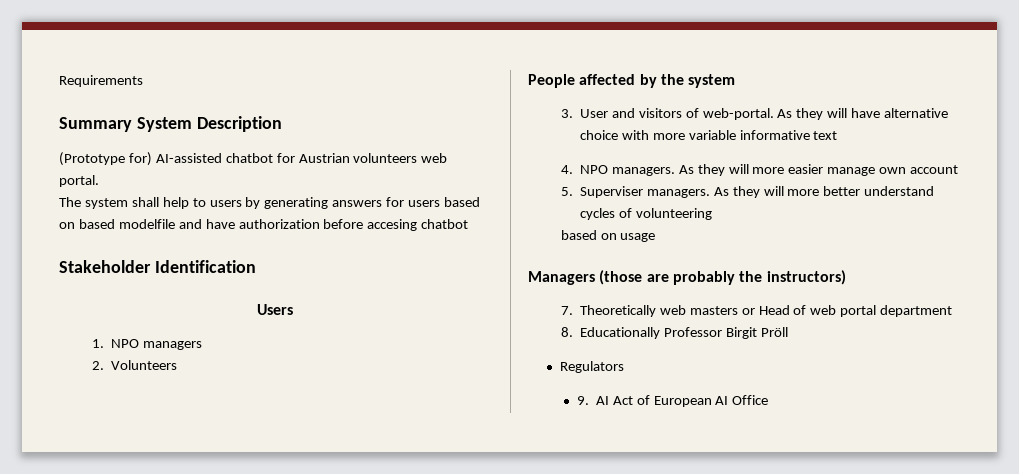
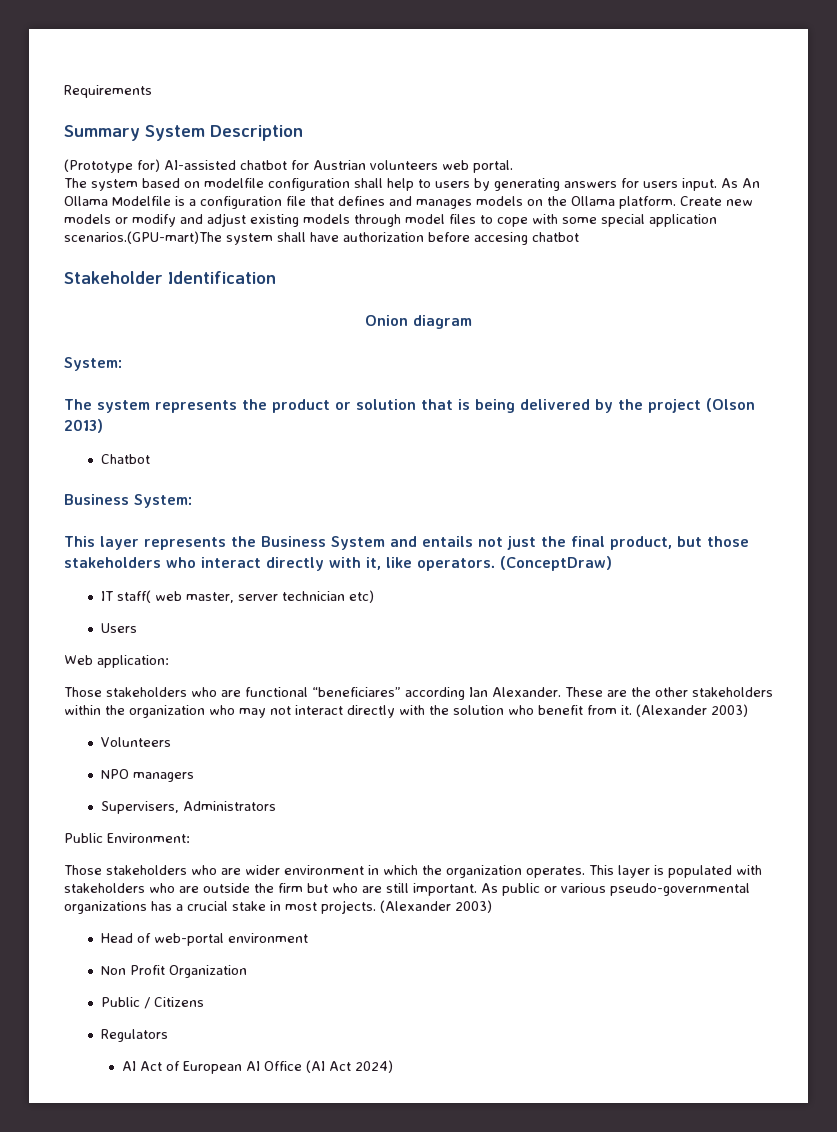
(128, 203) none -> [142,178,350,191] based on modelfile configuration
[444,197,481,207] [59,219,202,229] based on based modelfile and -> [682,178,760,191] [64,196,753,209] [64,213,717,227] [64,231,306,245] input. As An Ollama Modelfile is a configuration file that defines and manages models on the Ollama platform. Create new models or modify and adjust existing models through model files to cope with some special application scenarios.(GPU-mart)The system shall
[257,304,293,315] [91,339,202,350] [91,360,177,370] [528,74,736,88] [560,108,949,120] [579,130,838,140] [560,164,959,176] [560,186,935,198] [579,208,712,220] [560,230,656,242] [528,270,846,285] [560,305,953,317] [560,327,788,339] Users // 1. NPO managers // 2. Volunteers // People affected by the system // 3. User and visitors of web-portal. As they will have alternative choice with more variable informative text // 4. NPO managers. As they will more easier manage own account // 5. Superviser managers. As they will more better understand cycles of volunteering // based on usage // Managers (those are probably the instructors) // 7. Theoretically web masters or Head of web portal department // 8. Educationally Professor Birgit Pröll -> [365,315,472,329] [64,357,122,371] [64,398,755,413] [64,419,103,433] [100,454,150,464] [64,494,192,508] [64,536,749,550] [64,556,612,571] [100,590,374,603] [100,623,137,633] [64,655,169,668] [64,687,773,700] [64,704,748,718] [100,737,171,747] [100,769,194,782] [100,801,276,814] [64,833,190,843] [64,865,762,878] [64,883,750,896] [64,900,492,914] [100,933,308,946] [100,965,247,978] [100,997,204,1009] Onion diagram // System: // The system represents the product or solution that is being delivered by the project (Olson 2013) // Chatbot // Business System: // This layer represents the Business System and entails not just the final product, but those stakeholders who interact directly with it, like operators. (ConceptDraw) // IT staff( web master, server technician etc) // Users // Web application: // Those stakeholders who are functional “beneficiares” according Ian Alexander. These are the other stakeholders within the organization who may not interact directly with the solution who benefit from it. (Alexander 2003) // Volunteers // NPO managers // Supervisers, Administrators // Public Environment: // Those stakeholders who are wider environment in which the organization operates. This layer is populated with stakeholders who are outside the firm but who are still important. As public or various pseudo-governmental organizations has a crucial stake in most projects. (Alexander 2003) // Head of web-portal environment // Non Profit Organization // Public / Citizens
[576,396,589,405] 9. -> (168, 1035) none
(769, 400) none -> [305,1060,393,1073] (AI Act 2024)

